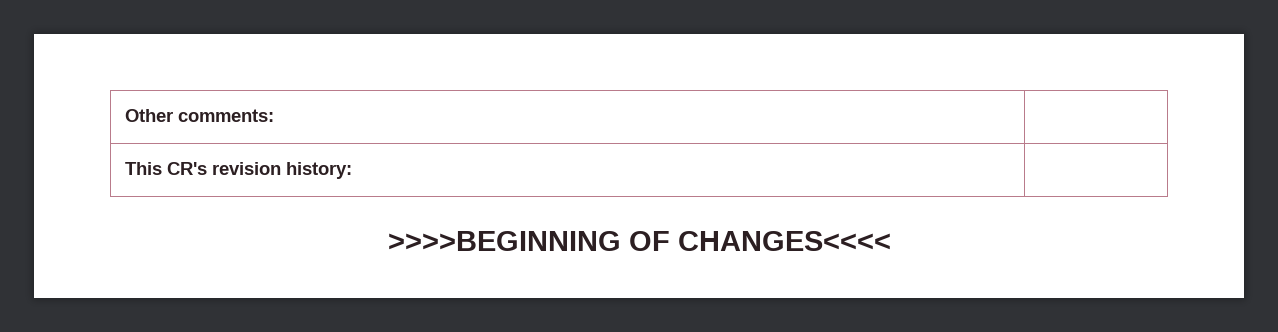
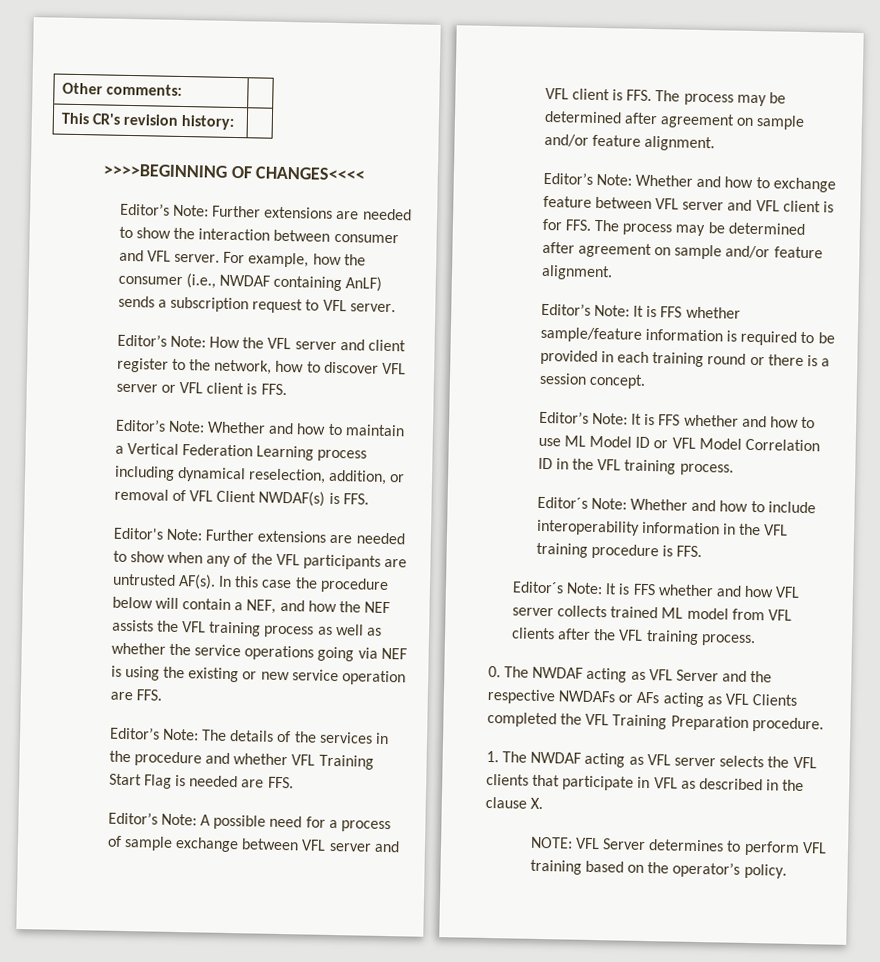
(891, 241) none -> [119,202,412,221] [118,226,399,244] [118,249,366,268] [117,273,383,292] [117,295,396,314] [116,333,407,352] [116,357,407,375] [115,381,287,396] [114,418,405,437] [114,442,368,462] [113,465,406,485] [113,488,369,507] [112,527,405,545] [112,550,408,570] [111,573,389,594] [111,596,391,614] [111,619,383,638] [110,642,407,662] [110,665,407,686] [109,689,162,701] [108,726,390,745] [108,750,374,770] [108,773,294,789] [107,811,392,833] [106,835,400,853] [544,87,787,107] [543,110,806,130] [543,133,716,152] [542,171,836,193] [542,195,835,213] [541,218,806,237] [541,241,823,260] [540,264,613,281] [540,302,741,319] [539,326,835,346] [539,349,831,368] [538,372,646,389] [538,410,816,429] [537,435,821,452] [537,457,734,476] [536,496,816,514] [536,519,789,536] [535,542,703,560] [511,581,801,598] [511,605,792,621] [510,627,756,647] [487,665,773,683] [486,688,798,708] [486,711,824,733] [485,750,817,769] [485,773,805,792] [484,796,544,810] [529,836,827,856] [529,859,787,879] // Editor’s Note: Further extensions are needed to show the interaction between consumer and VFL server. For example, how the consumer (i.e., NWDAF containing AnLF) sends a subscription request to VFL server. // Editor’s Note: How the VFL server and client register to the network, how to discover VFL server or VFL client is FFS. // Editor’s Note: Whether and how to maintain a Vertical Federation Learning process including dynamical reselection, addition, or removal of VFL Client NWDAF(s) is FFS. // Editor's Note: Further extensions are needed to show when any of the VFL participants are untrusted AF(s). In this case the procedure below will contain a NEF, and how the NEF assists the VFL training process as well as whether the service operations going via NEF is using the existing or new service operation are FFS. // Editor’s Note: The details of the services in the procedure and whether VFL Training Start Flag is needed are FFS. // Editor’s Note: A possible need for a process of sample exchange between VFL server and VFL client is FFS. The process may be determined after agreement on sample and/or feature alignment. // Editor’s Note: Whether and how to exchange feature between VFL server and VFL client is for FFS. The process may be determined after agreement on sample and/or feature alignment. // Editor’s Note: It is FFS whether sample/feature information is required to be provided in each training round or there is a session concept. // Editor’s Note: It is FFS whether and how to use ML Model ID or VFL Model Correlation ID in the VFL training process. // Editor´s Note: Whether and how to include interoperability information in the VFL training procedure is FFS. // Editor´s Note: It is FFS whether and how VFL server collects trained ML model from VFL clients after the VFL training process. // 0. The NWDAF acting as VFL Server and the respective NWDAFs or AFs acting as VFL Clients completed the VFL Training Preparation procedure. // 1. The NWDAF acting as VFL server selects the VFL clients that participate in VFL as described in the clause X. // NOTE: VFL Server determines to perform VFL training based on the operator’s policy.

